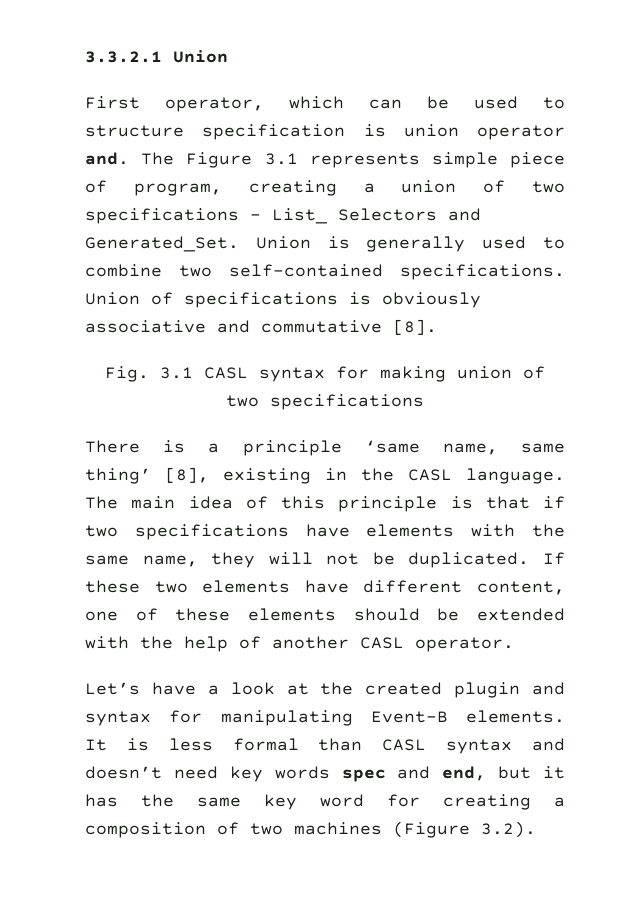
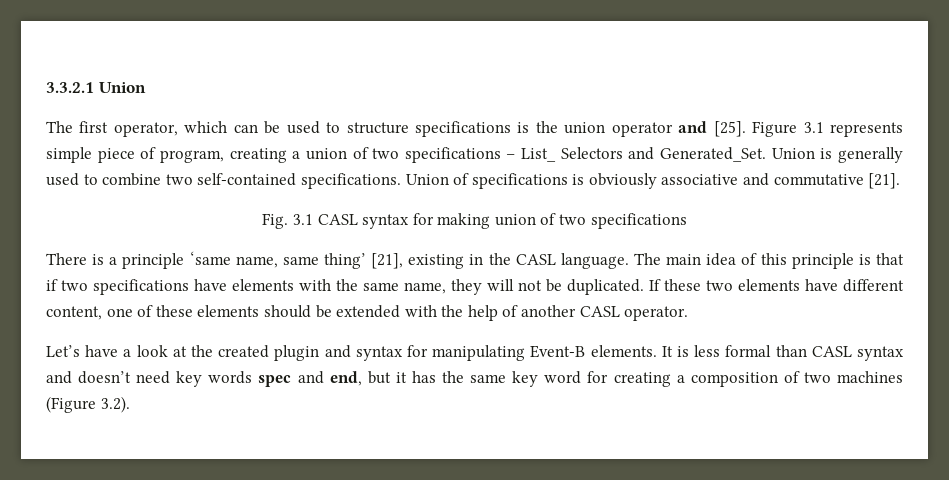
[85,96,140,109] First -> [46,121,109,133] The first
[202,124,565,140] [85,152,175,165] specification is union operator and. The -> [415,121,746,137] specifications is the union operator and [25].
[393,319,437,335] [8]. -> [868,173,901,189] [21].
[165,467,209,483] [8], -> [371,253,404,269] [21],

